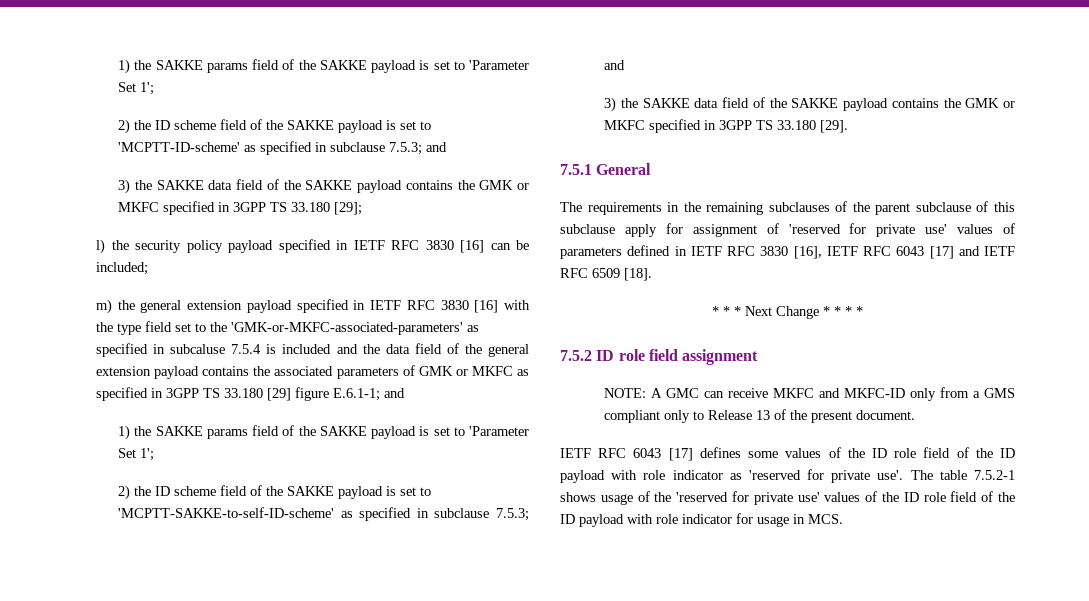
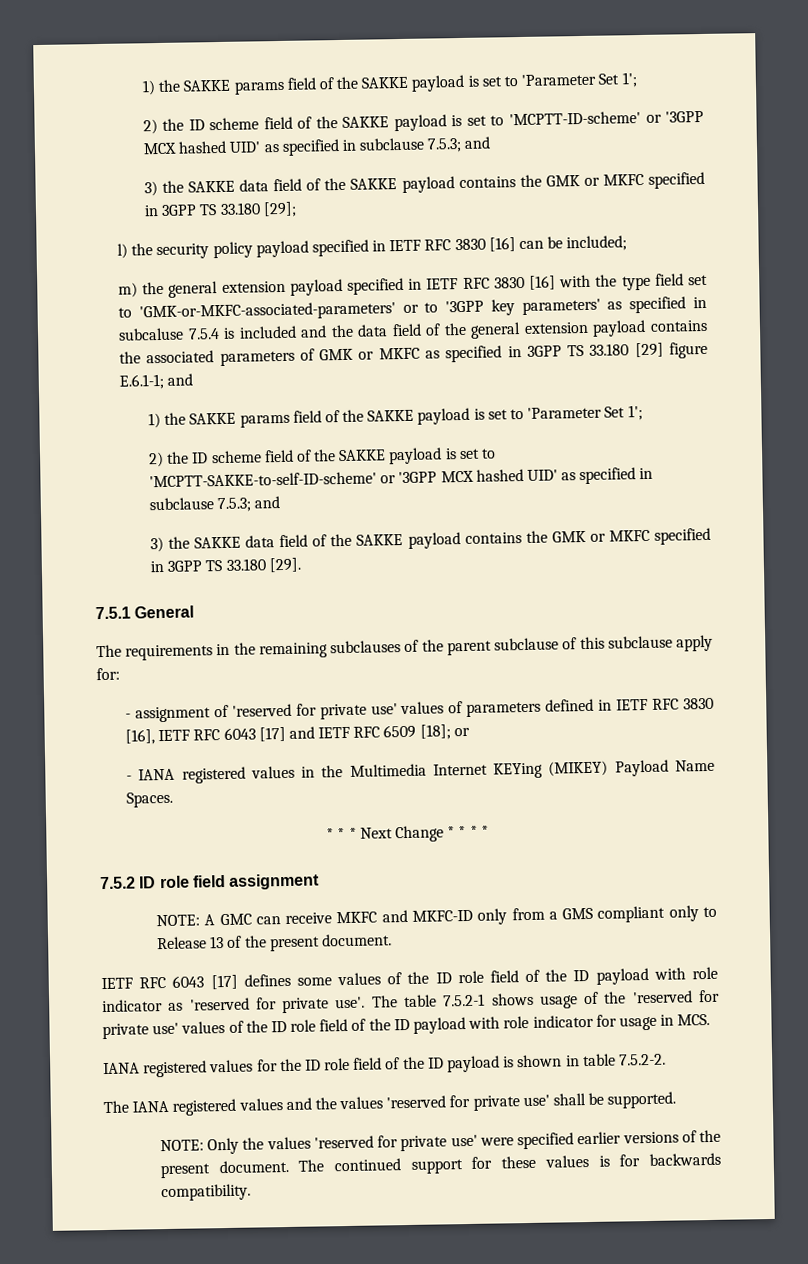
(241, 147) none -> [645,110,704,123] [142,140,262,155] or '3GPP MCX hashed UID'
[210,322,464,335] the 'GMK-or-MKFC-associated-parameters' -> [138,298,601,322] 'GMK-or-MKFC-associated-parameters' or to '3GPP key parameters'
(335, 512) none -> [380,468,558,484] or '3GPP MCX hashed UID'
[665,223,683,234] for -> [96,667,120,681] [124,713,131,719] for: // -
[624,268,652,281] [18]. -> [419,724,470,740] [125,759,715,784] [125,791,173,808] [18]; or // - IANA registered values in the Multimedia Internet KEYing (MIKEY) Payload Name Spaces.
(843, 519) none -> [103,1053,666,1078] [103,1091,677,1116] [159,1129,721,1155] [159,1152,722,1179] [160,1183,251,1202] // IANA registered values for the ID role field of the ID payload is shown in table 7.5.2-2. // The IANA registered values and the values 'reserved for private use' shall be supported. // NOTE: Only the values 'reserved for private use' were specified earlier versions of the present document. The continued support for these values is for backwards compatibility.

